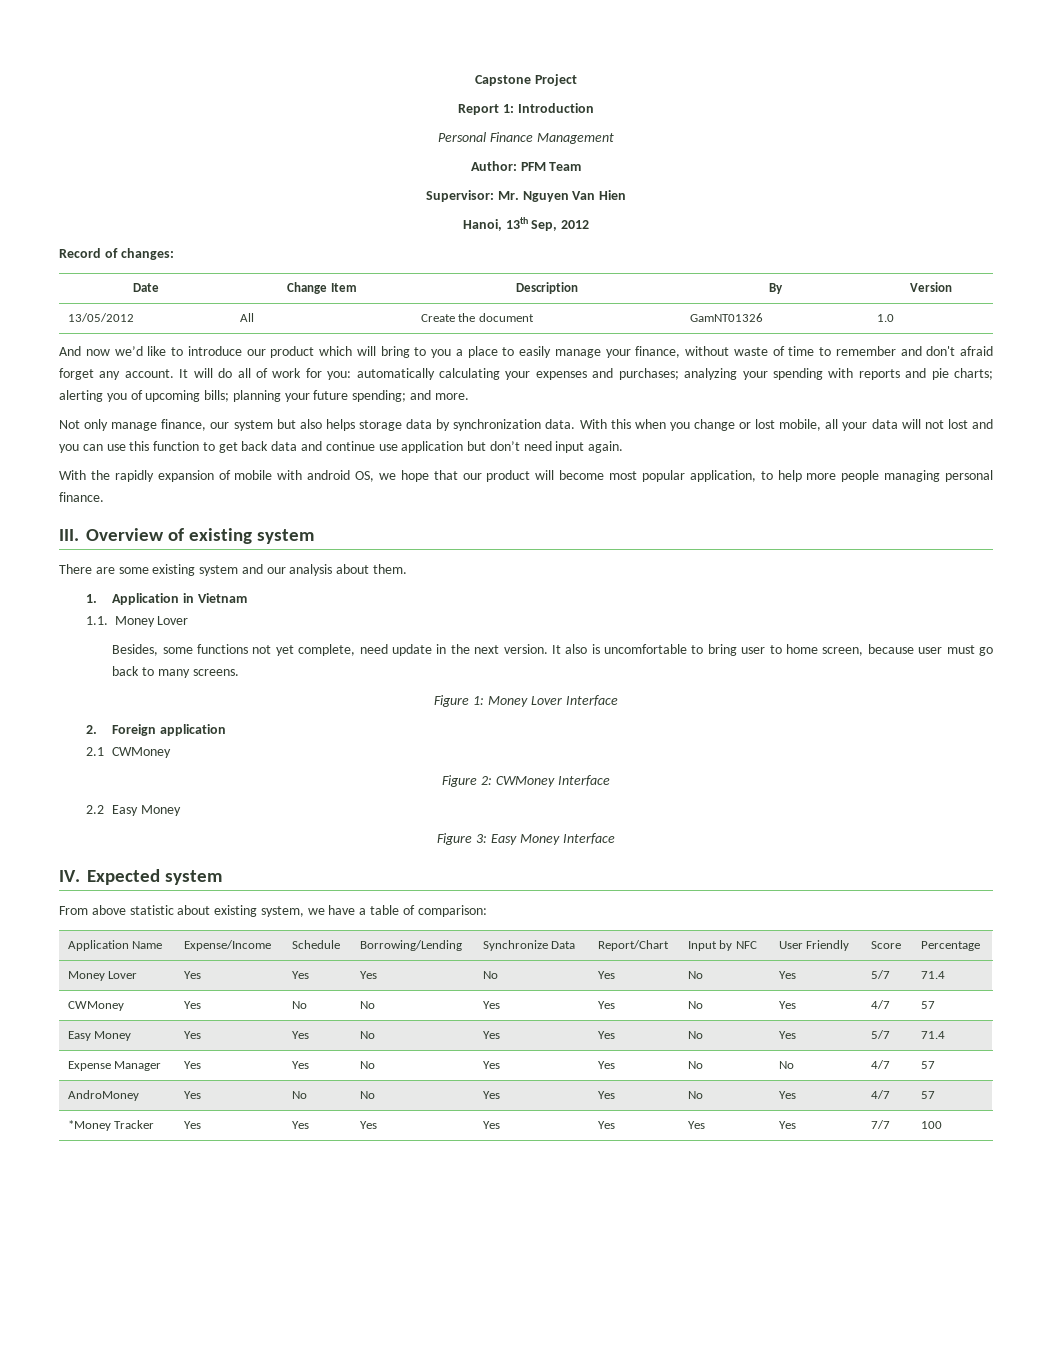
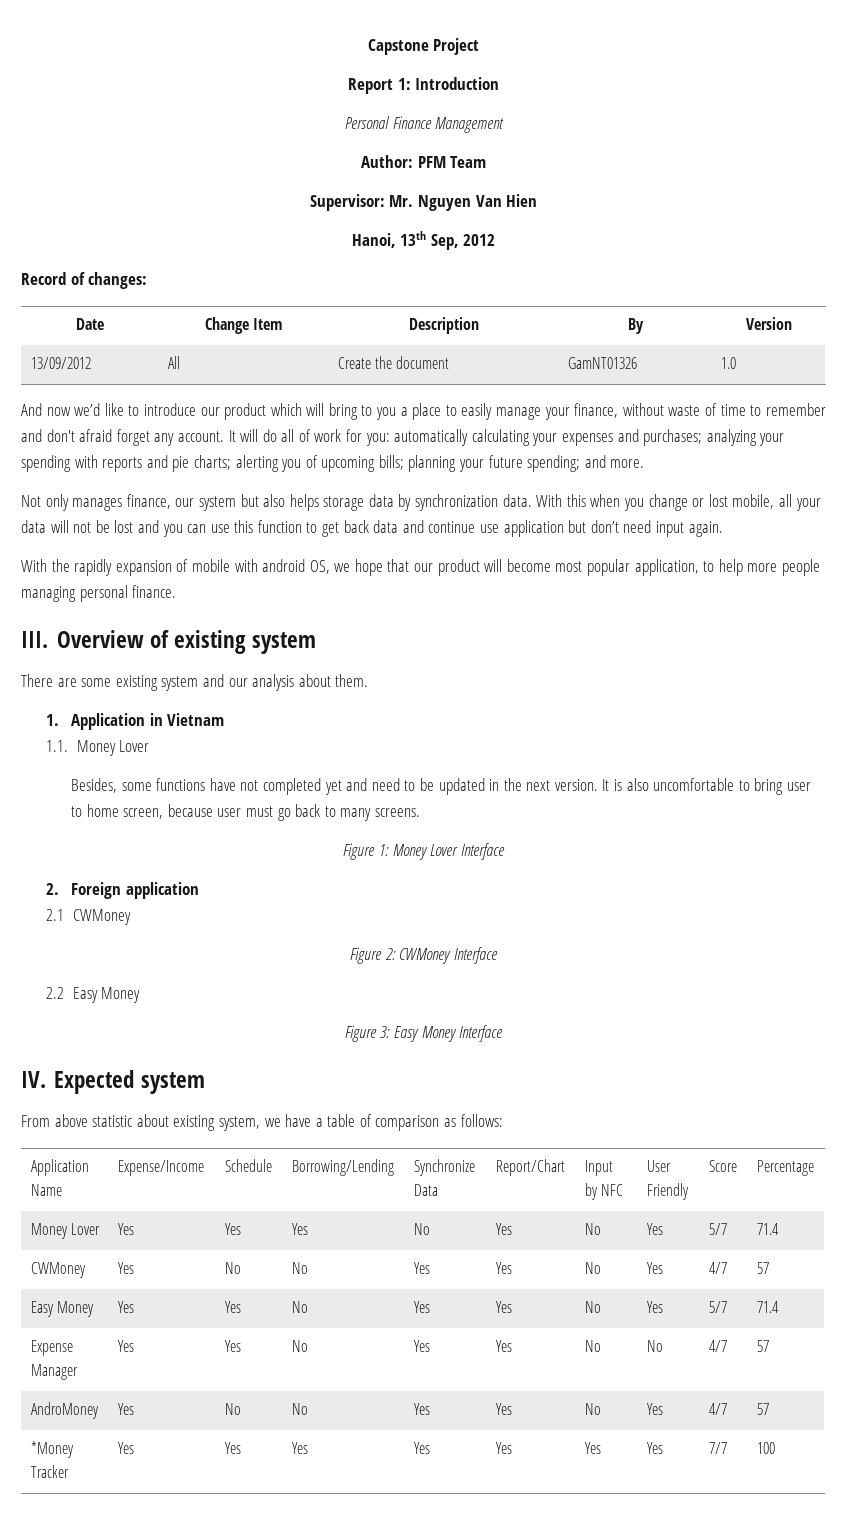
[67,313,134,322] 13/05/2012 -> [30,357,91,369] 13/09/2012
[111,422,158,431] manage -> [72,498,123,511] manages
(944, 424) none -> [95,520,110,533] be
[252,644,432,656] not yet complete, need update -> [209,778,485,795] have not completed yet and need to be updated
[565,644,600,654] also is -> [614,778,649,791] is also
[417,905,487,917] comparison: -> [375,1114,503,1131] comparison as follows:

